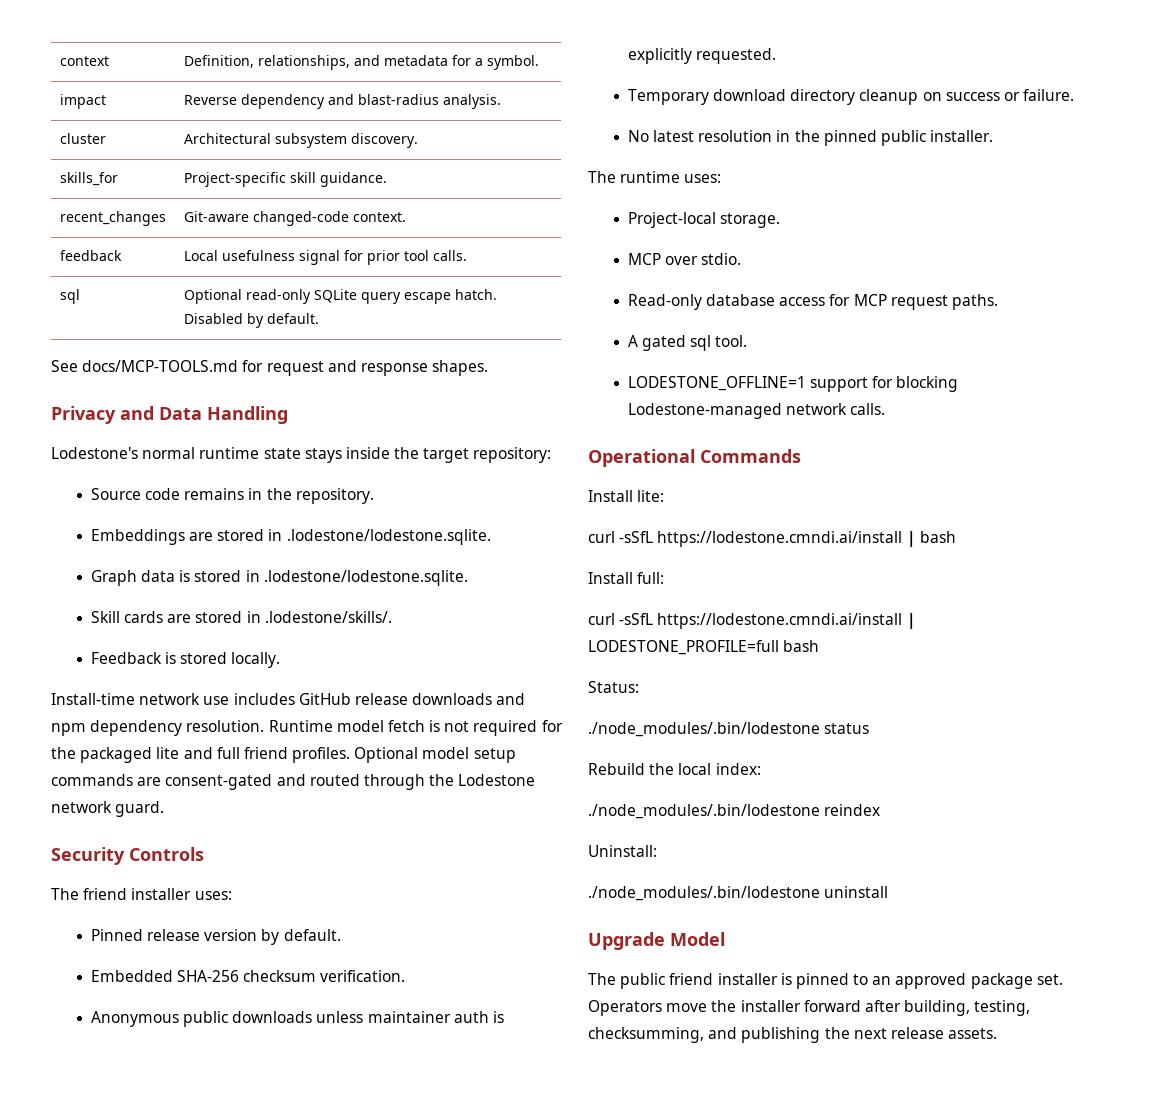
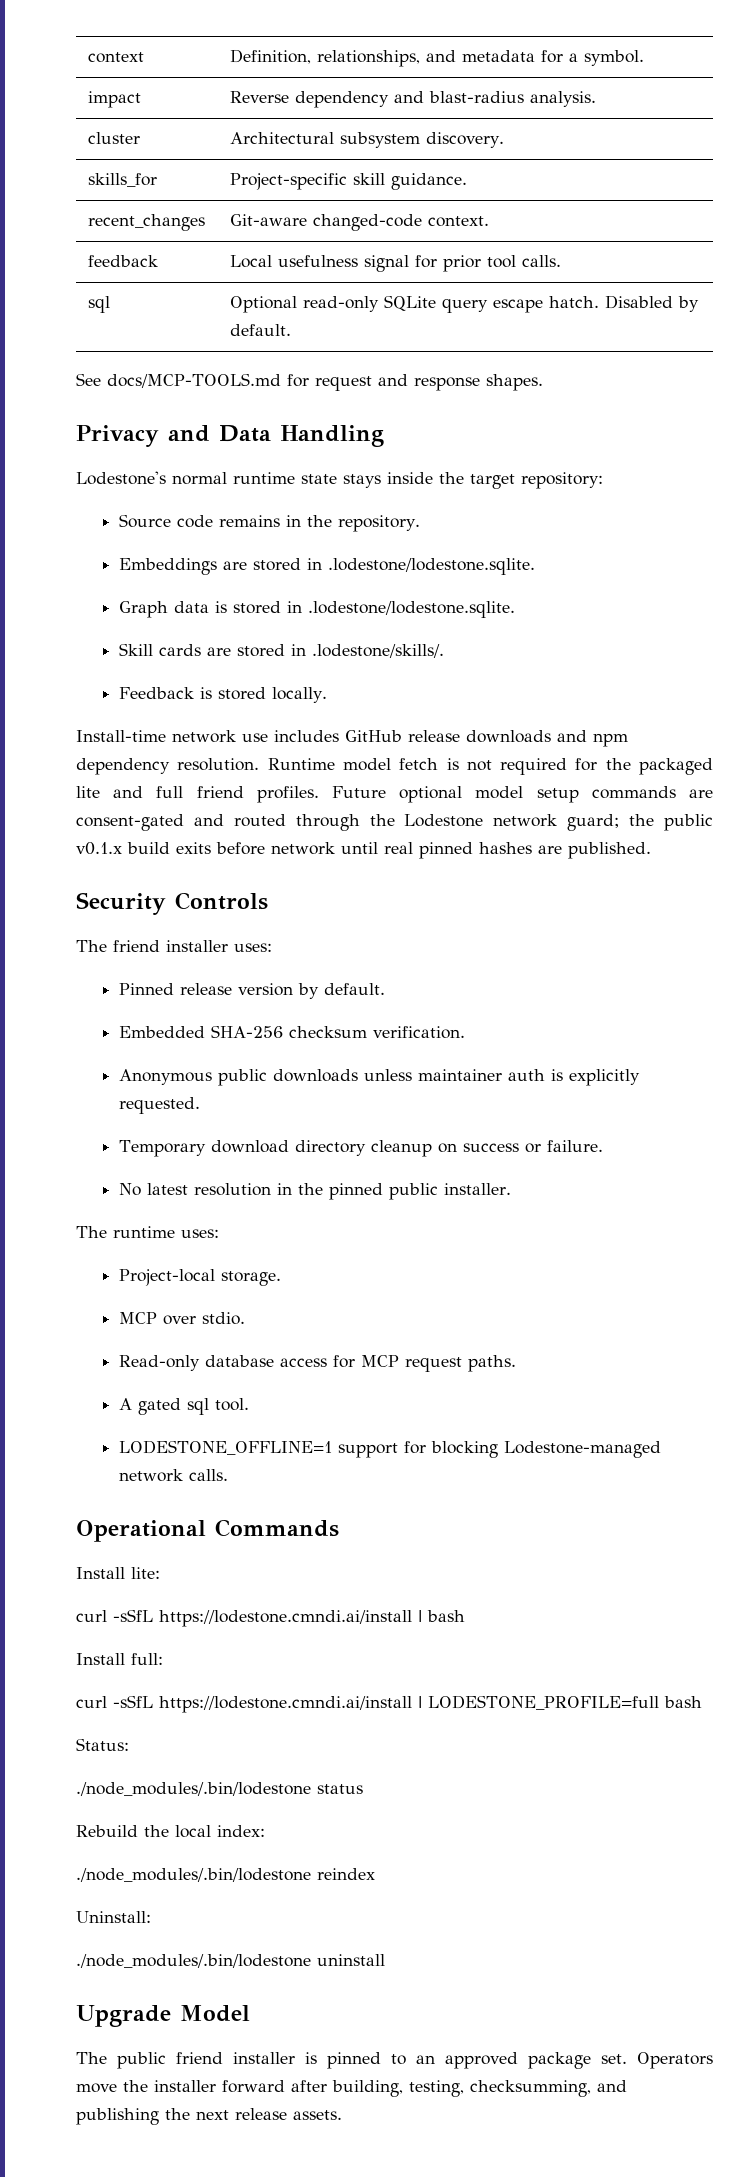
[354,747,419,763] Optional -> [332,786,463,803] Future optional
[115,801,165,817] guard. -> [567,814,714,831] [76,842,651,859] guard; the public v0.1.x build exits before network until real pinned hashes are published.

